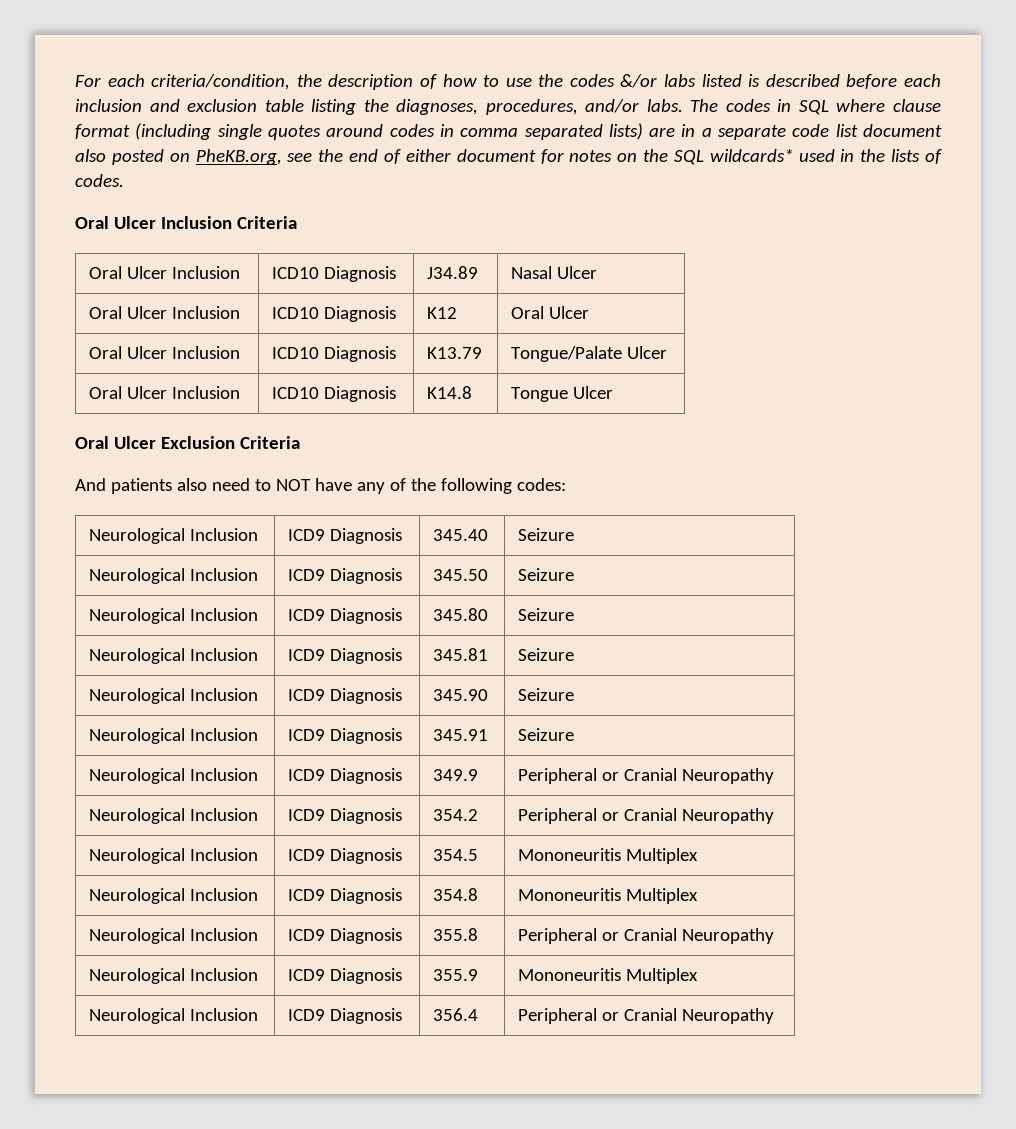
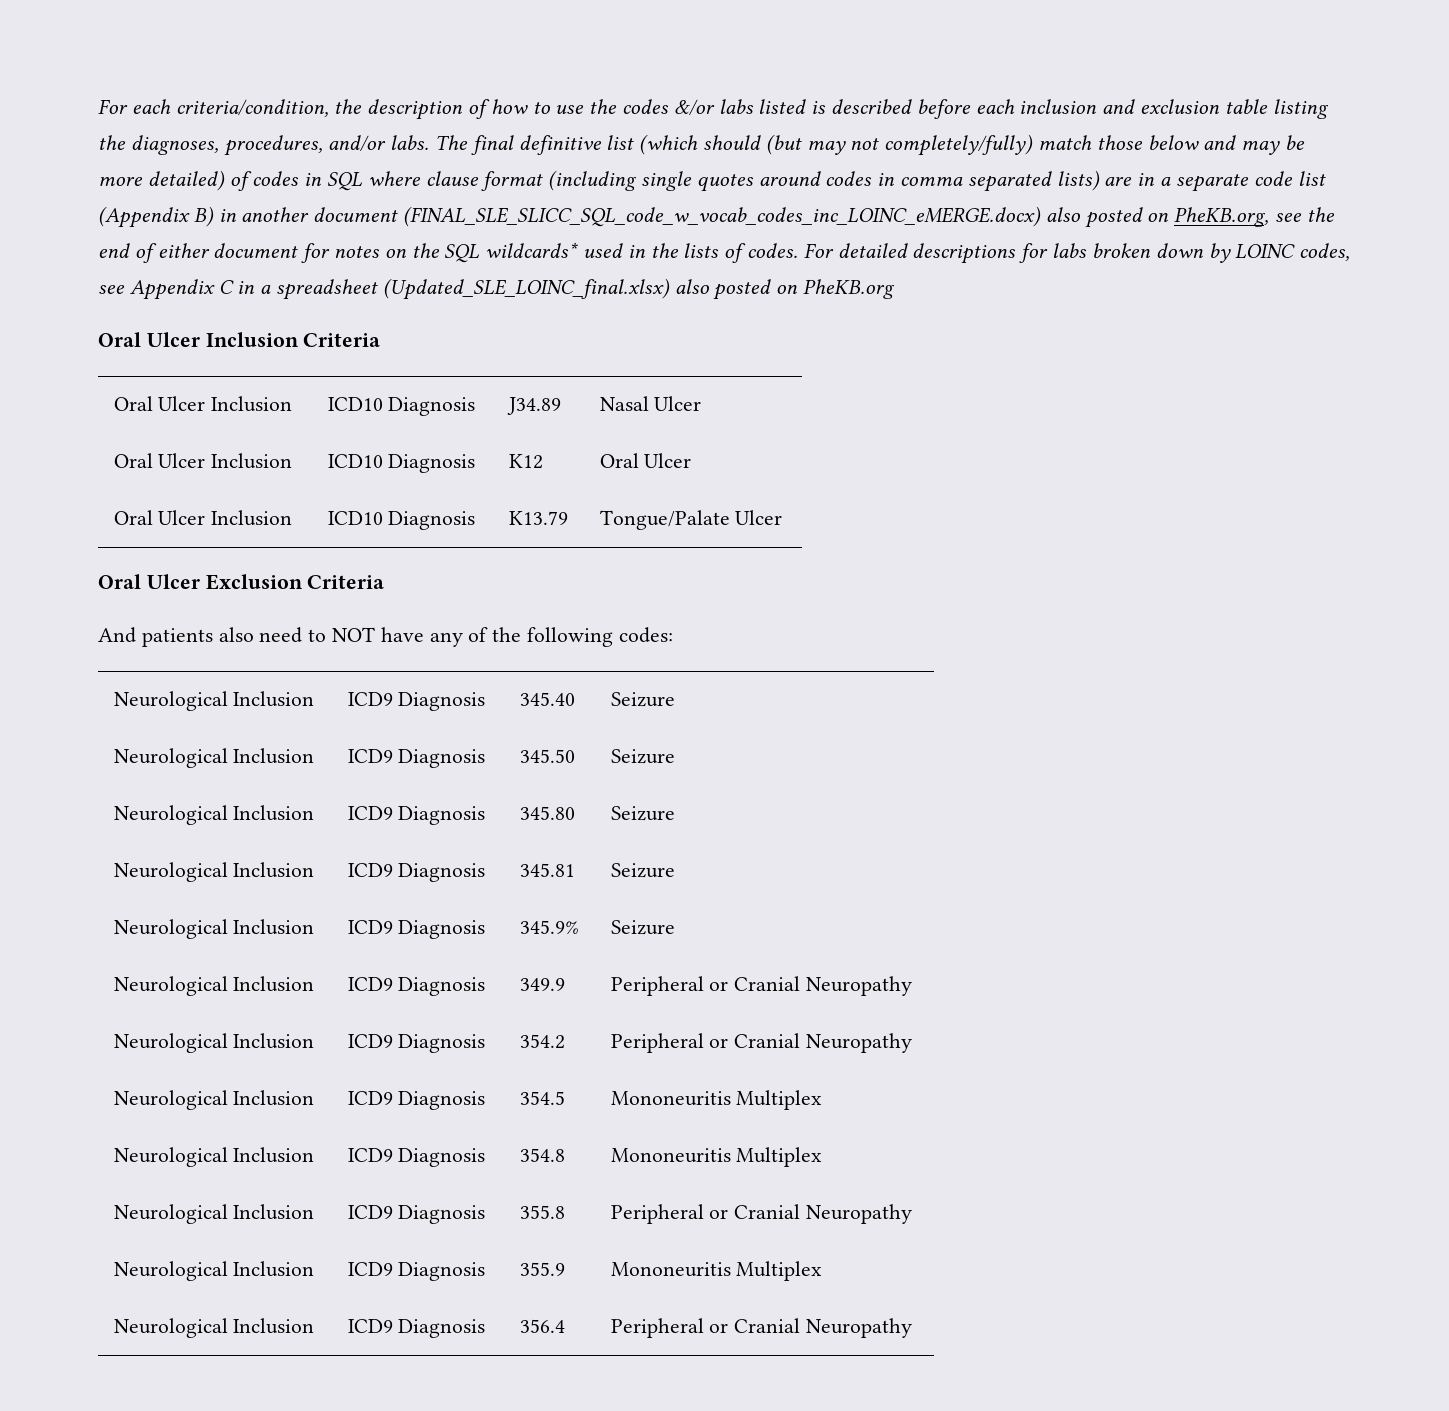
(719, 105) none -> [470,134,1306,156] [98,170,252,191] final definitive list (which should (but may not completely/fully) match those below and may be more detailed) of
[863,124,942,137] document -> [98,206,1042,228] (Appendix B) in another document (FINAL_SLE_SLICC_SQL_code_w_vocab_codes_inc_LOINC_eMERGE.docx)
(124, 180) none -> [803,243,1351,264] [98,278,896,300] For detailed descriptions for labs broken down by LOINC codes, see Appendix C in a spreadsheet (Updated_SLE_LOINC_final.xlsx) also posted on PheKB.org
[89,386,241,399] [272,386,397,402] [427,386,473,399] [511,386,614,402] // Oral Ulcer Inclusion | ICD10 Diagnosis | K14.8 | Tongue Ulcer -> (783, 517) none
[433,689,489,701] [518,688,575,701] [89,728,259,744] [288,728,403,744] [433,729,489,741] 345.90 | Seizure // Neurological Inclusion | ICD9 Diagnosis | 345.91 -> [519,920,579,934] 345.9%

